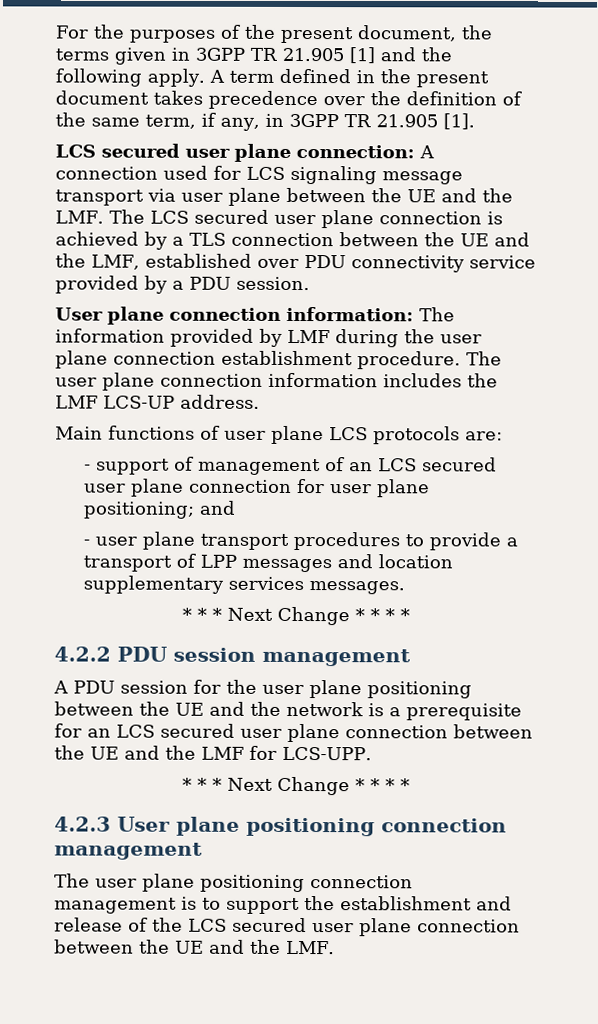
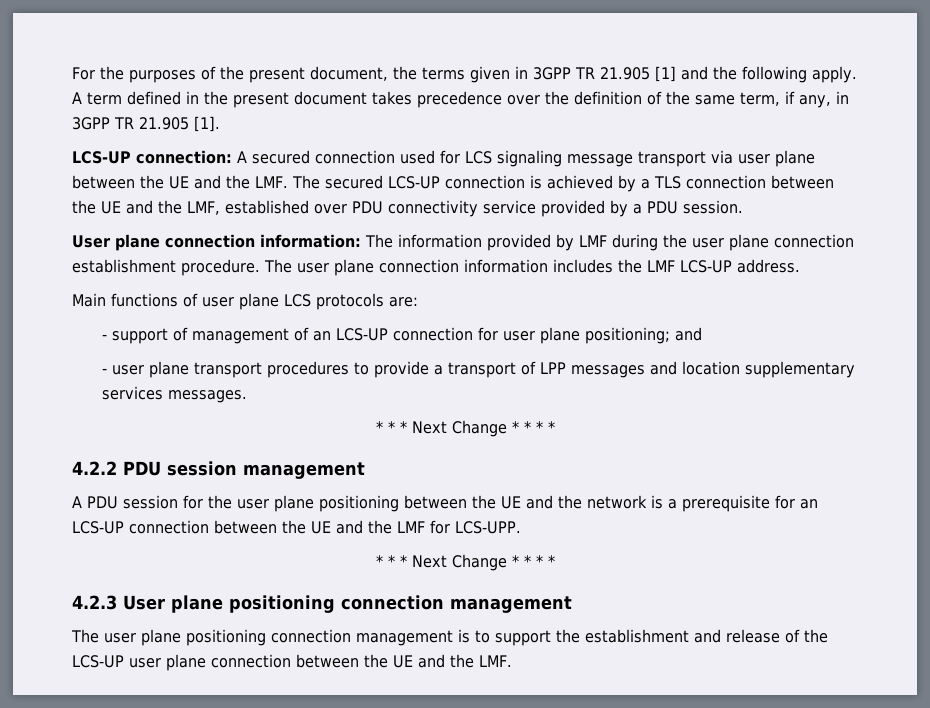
[55,143,291,162] LCS secured user plane -> [72,151,131,164] LCS-UP
(435, 152) none -> [252,150,310,164] secured
[149,209,374,229] LCS secured user plane -> [324,175,440,189] secured LCS-UP
[378,457,498,472] [84,478,185,497] LCS secured user plane -> [336,328,389,341] LCS-UP
[116,723,340,743] LCS secured user plane -> [72,521,124,534] LCS-UP
[188,917,307,933] LCS secured -> [72,655,124,668] LCS-UP

